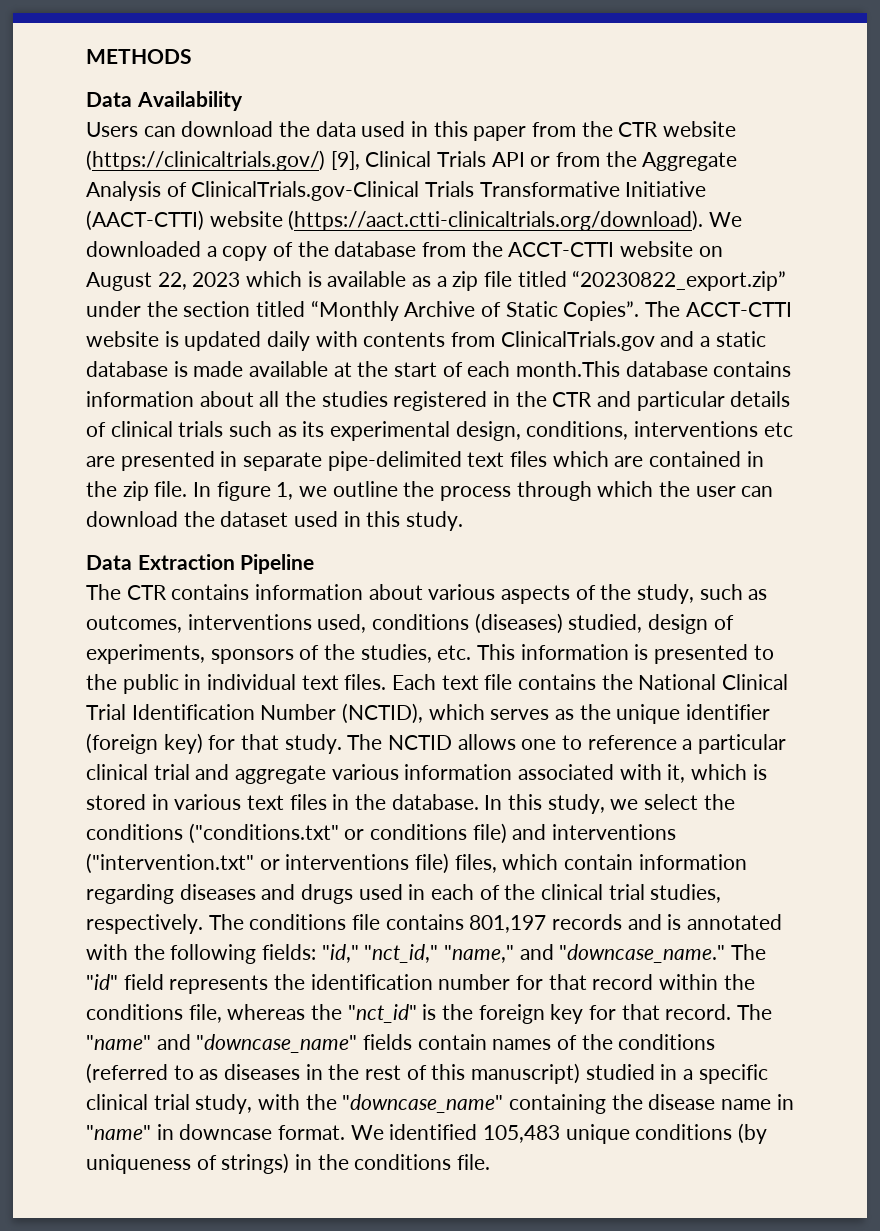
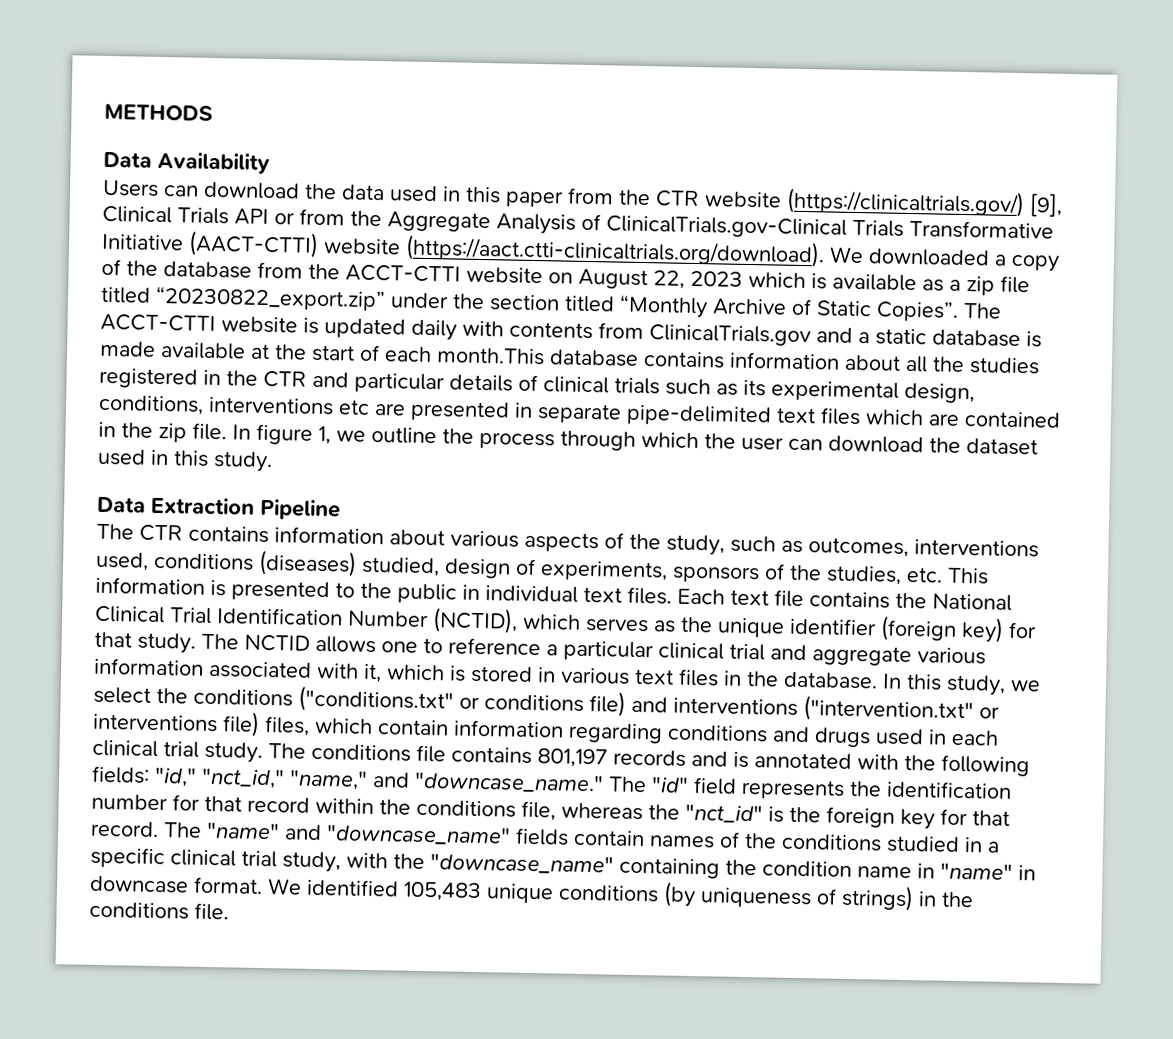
[179,884,256,900] diseases -> [667,724,768,743] conditions
[479,884,722,903] [86,914,203,934] of the clinical trial studies, respectively. -> [92,739,263,763] clinical trial study.
[86,1063,581,1084] (referred to as diseases in the rest of this manuscript) -> (882, 842) none
[648,1094,716,1110] disease -> [762,860,852,878] condition

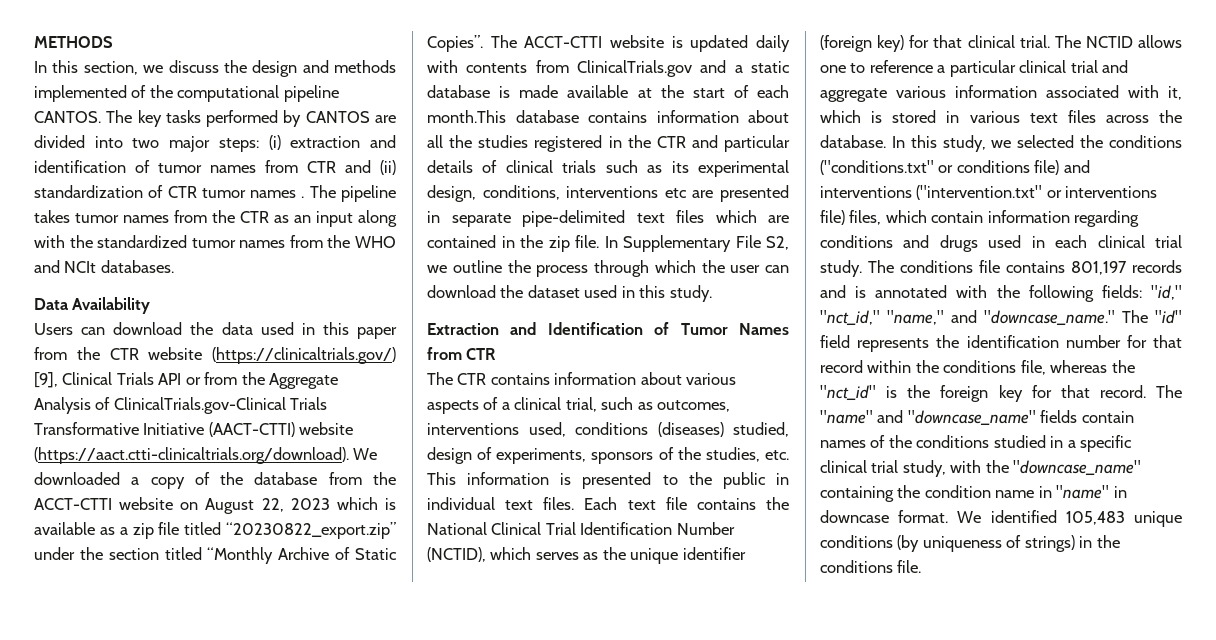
(213, 112) none -> [34,60,396,77] [34,85,339,102] [34,110,396,127] [34,135,397,152] [34,160,396,175] [34,185,396,202] [34,210,397,227] [34,235,396,248] [34,260,174,273] // In this section, we discuss the design and methods implemented of the computational pipeline CANTOS. The key tasks performed by CANTOS are divided into two major steps: (i) extraction and identification of tumor names from CTR and (ii) standardization of CTR tumor names . The pipeline takes tumor names from the CTR as an input along with the standardized tumor names from the WHO and NCIt databases.
[256,423,331,445] figure 1, -> [623,235,789,252] Supplementary File S2,
[97,496,341,521] Data Extraction Pipeline -> [427,322,789,335] [427,347,497,360] Extraction and Identification of Tumor Names from CTR
[629,533,725,556] the study, -> [501,397,597,412] a clinical trial,
[137,632,196,654] study. -> [967,35,1050,48] clinical trial.
[723,670,742,686] in -> [1105,115,1149,123] across
[93,686,151,704] select -> [1017,135,1075,148] selected

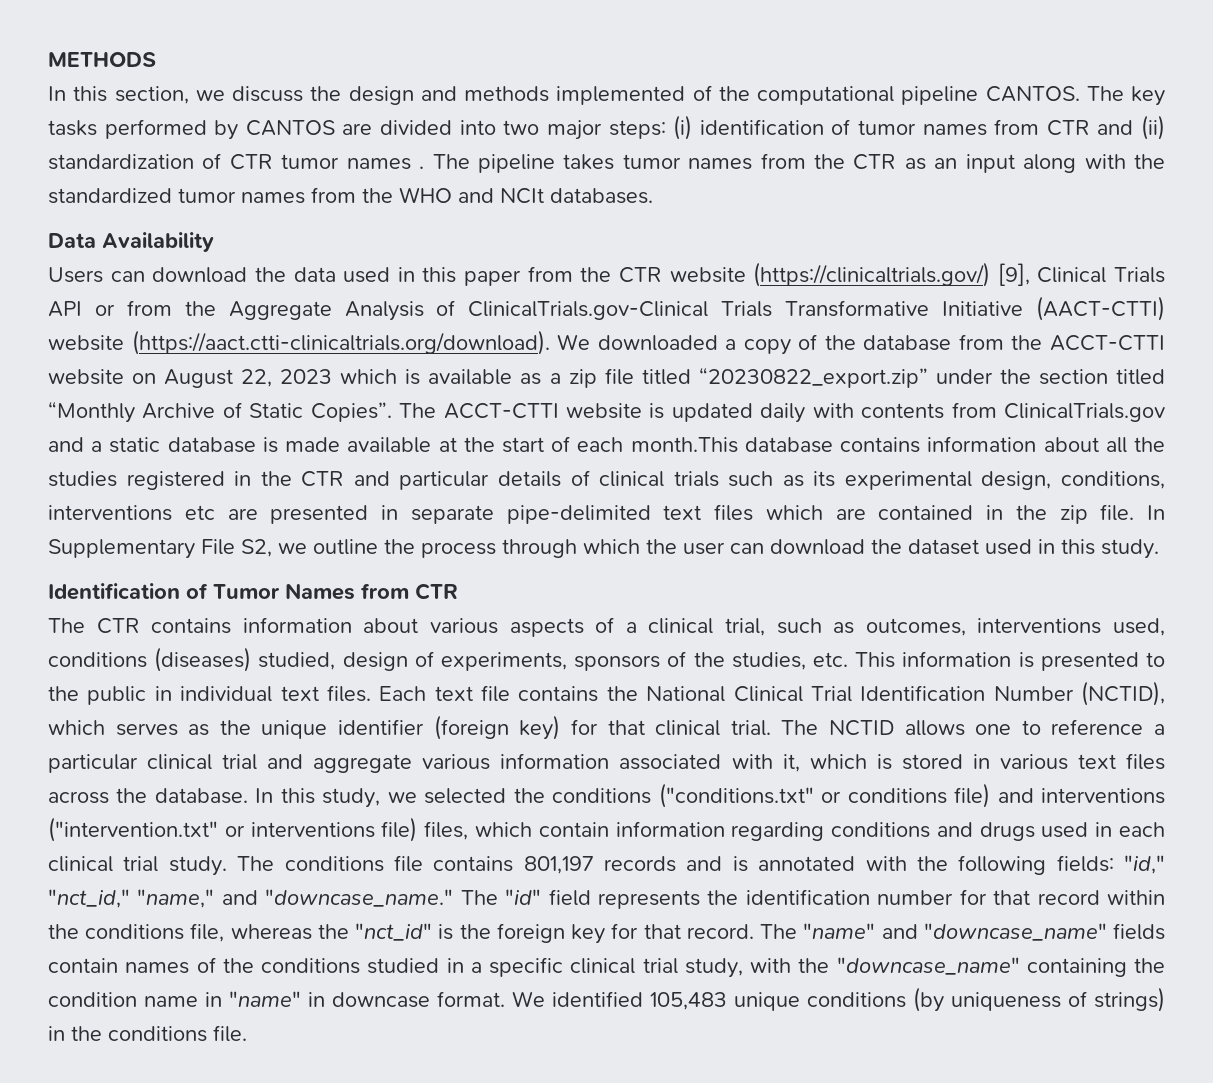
[290,135,397,148] extraction and -> (693, 127) none
[427,322,537,335] Extraction and -> (1159, 549) none

